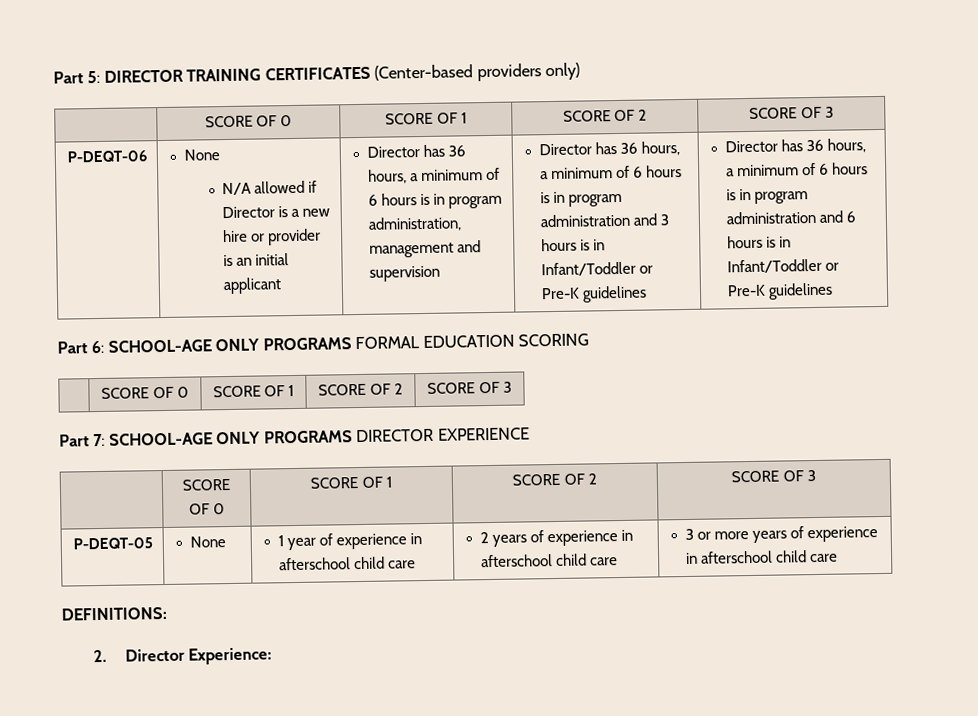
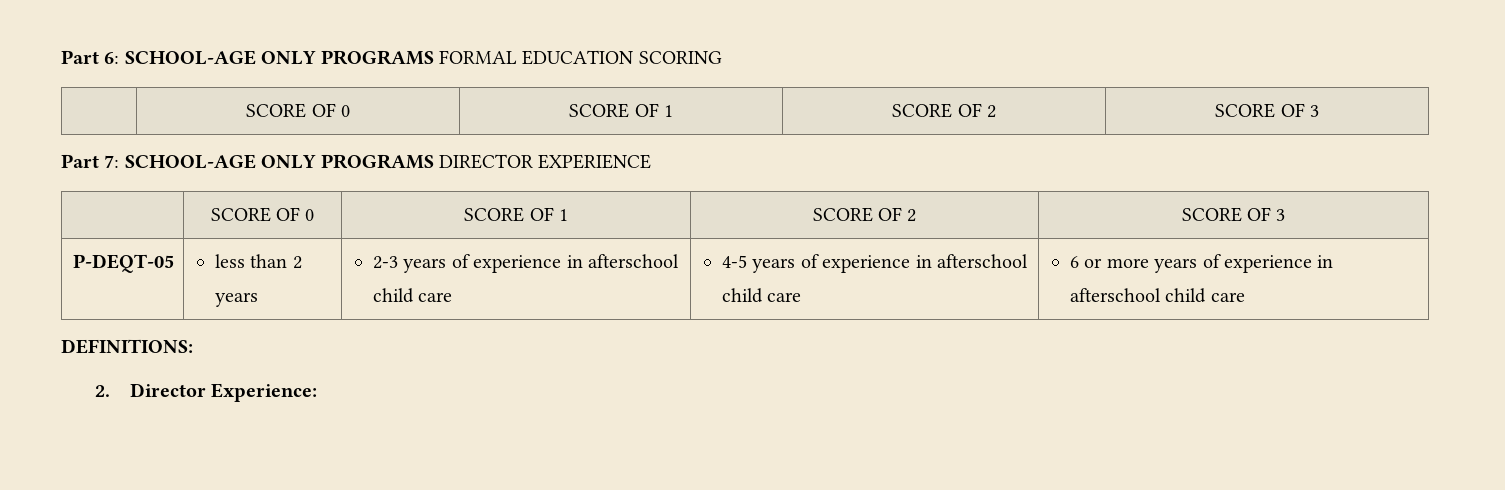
[53,62,581,84] [204,114,293,128] [385,112,467,125] [562,109,648,122] [749,106,834,119] [66,150,147,163] [183,149,220,161] [222,180,318,196] [222,206,331,219] [223,228,322,246] [223,253,290,267] [223,277,282,295] [366,144,466,158] [367,167,500,184] [367,193,502,209] [367,216,462,232] [368,240,481,258] [368,265,440,282] [538,141,680,156] [539,165,682,180] [539,191,622,207] [539,213,669,228] [540,238,605,252] [540,261,653,277] [540,285,647,303] [724,138,866,153] [725,162,868,177] [725,188,808,204] [725,210,856,225] [726,235,791,249] [726,258,839,274] [726,282,833,300] [57,341,88,354] Part 5: DIRECTOR TRAINING CERTIFICATES (Center-based providers only) // | SCORE OF 0 | SCORE OF 1 | SCORE OF 2 | SCORE OF 3 // P-DEQT-06 | None // N/A allowed if Director is a new hire or provider is an initial applicant | Director has 36 hours, a minimum of 6 hours is in program administration, management and supervision | Director has 36 hours, a minimum of 6 hours is in program administration and 3 hours is in Infant/Toddler or Pre-K guidelines | Director has 36 hours, a minimum of 6 hours is in program administration and 6 hours is in Infant/Toddler or Pre-K guidelines // Part -> [61,50,99,64] Part
[189,536,226,548] [277,533,422,551] [278,556,416,571] [479,529,633,547] [480,553,618,568] [684,528,694,541] None | 1 year of experience in afterschool child care | 2 years of experience in afterschool child care | 3 -> [215,254,302,269] [215,292,259,307] [373,254,680,273] [373,288,453,303] [722,254,1029,273] [722,288,802,303] [1070,256,1080,268] less than 2 years | 2-3 years of experience in afterschool child care | 4-5 years of experience in afterschool child care | 6

